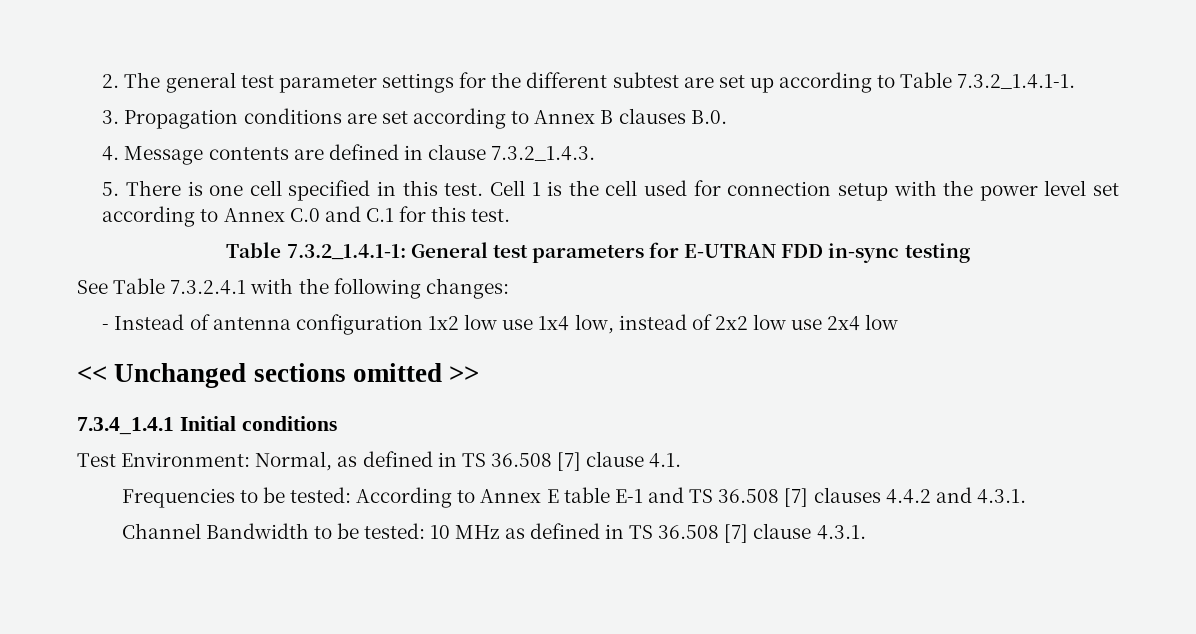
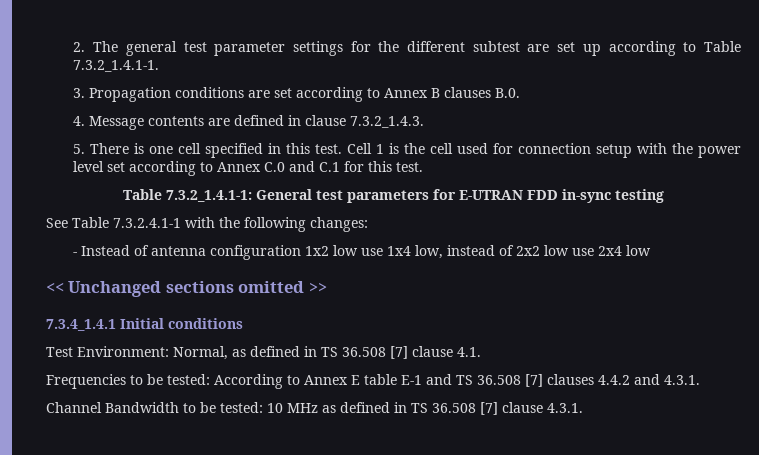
[170,280,247,295] 7.3.2.4.1 -> [113,218,181,228] 7.3.2.4.1-1

